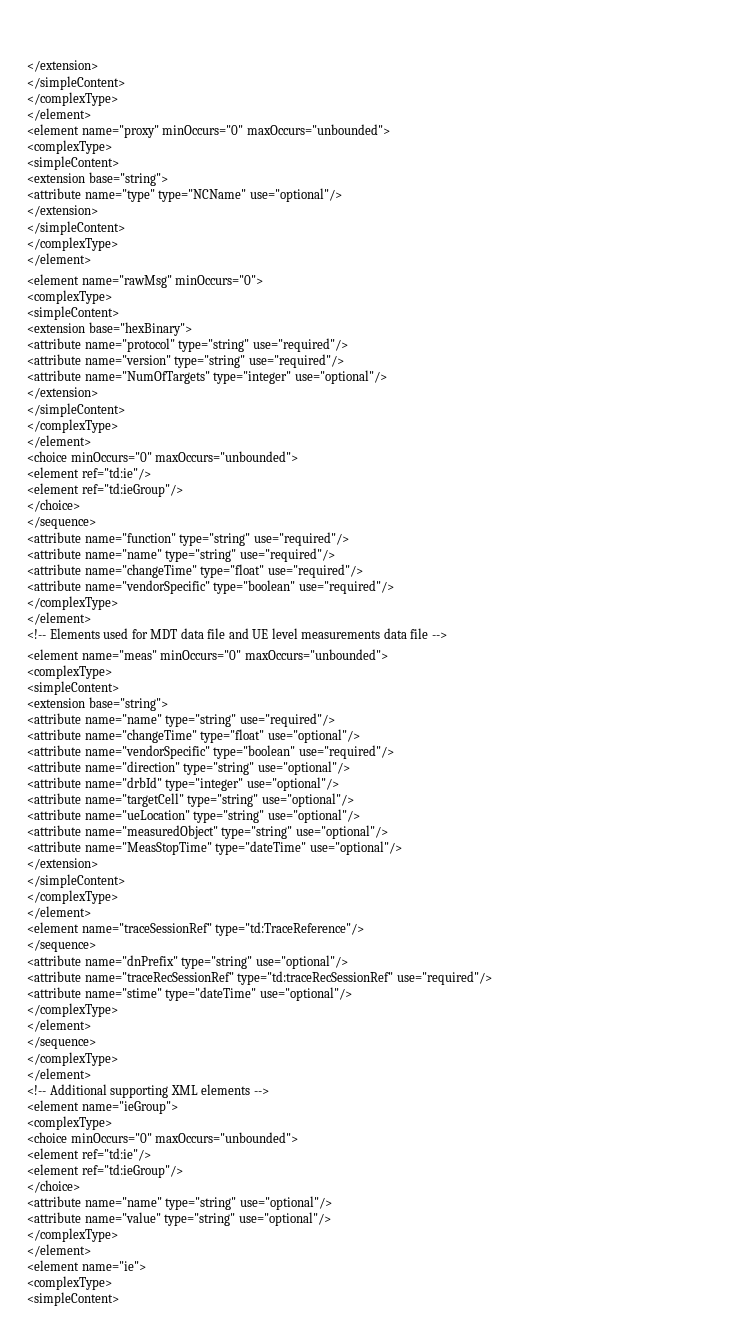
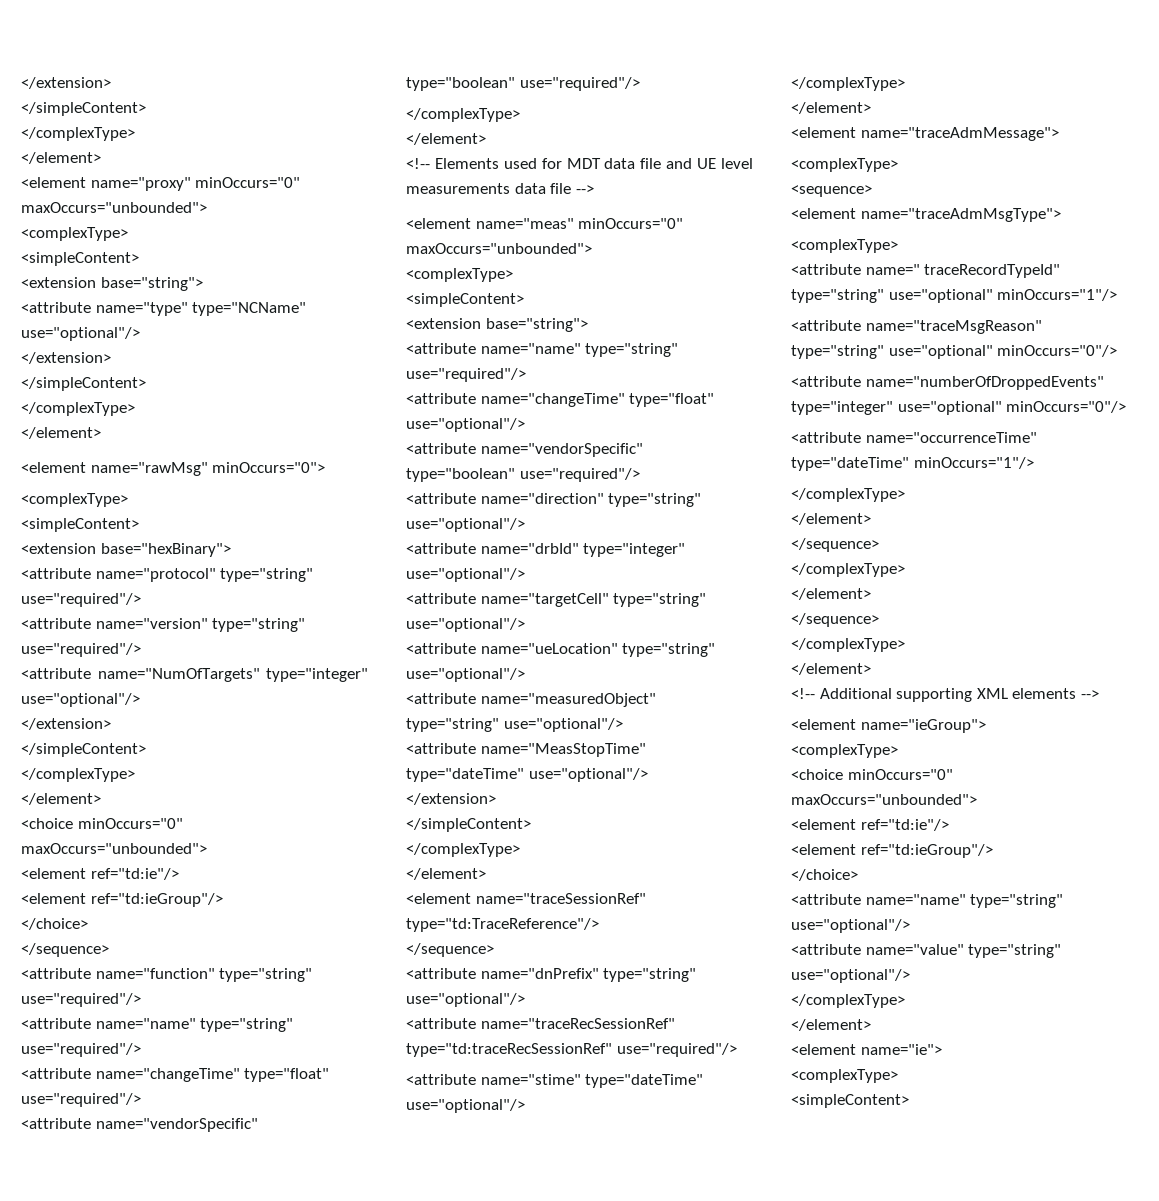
(91, 1025) none -> [791,127,1059,141] [791,158,898,172] [791,185,872,197] [791,208,1061,222] [791,239,898,253] [791,264,1061,278] [791,289,1118,303] [791,320,1042,334] [791,345,1118,359] [791,376,1104,390] [791,401,1127,415] [791,432,1037,443] [791,457,1034,471] [791,488,905,502] [791,513,871,525] [791,538,879,552] [791,563,905,577] [791,588,871,600] // <element name="traceAdmMessage"> // <complexType> // <sequence> // <element name="traceAdmMsgType"> // <complexType> // <attribute name=" traceRecordTypeId" type="string" use="optional" minOccurs="1"/> // <attribute name="traceMsgReason" type="string" use="optional" minOccurs="0"/> // <attribute name="numberOfDroppedEvents" type="integer" use="optional" minOccurs="0"/> // <attribute name="occurrenceTime" type="dateTime" minOccurs="1"/> // </complexType> // </element> // </sequence> // </complexType> // </element>

